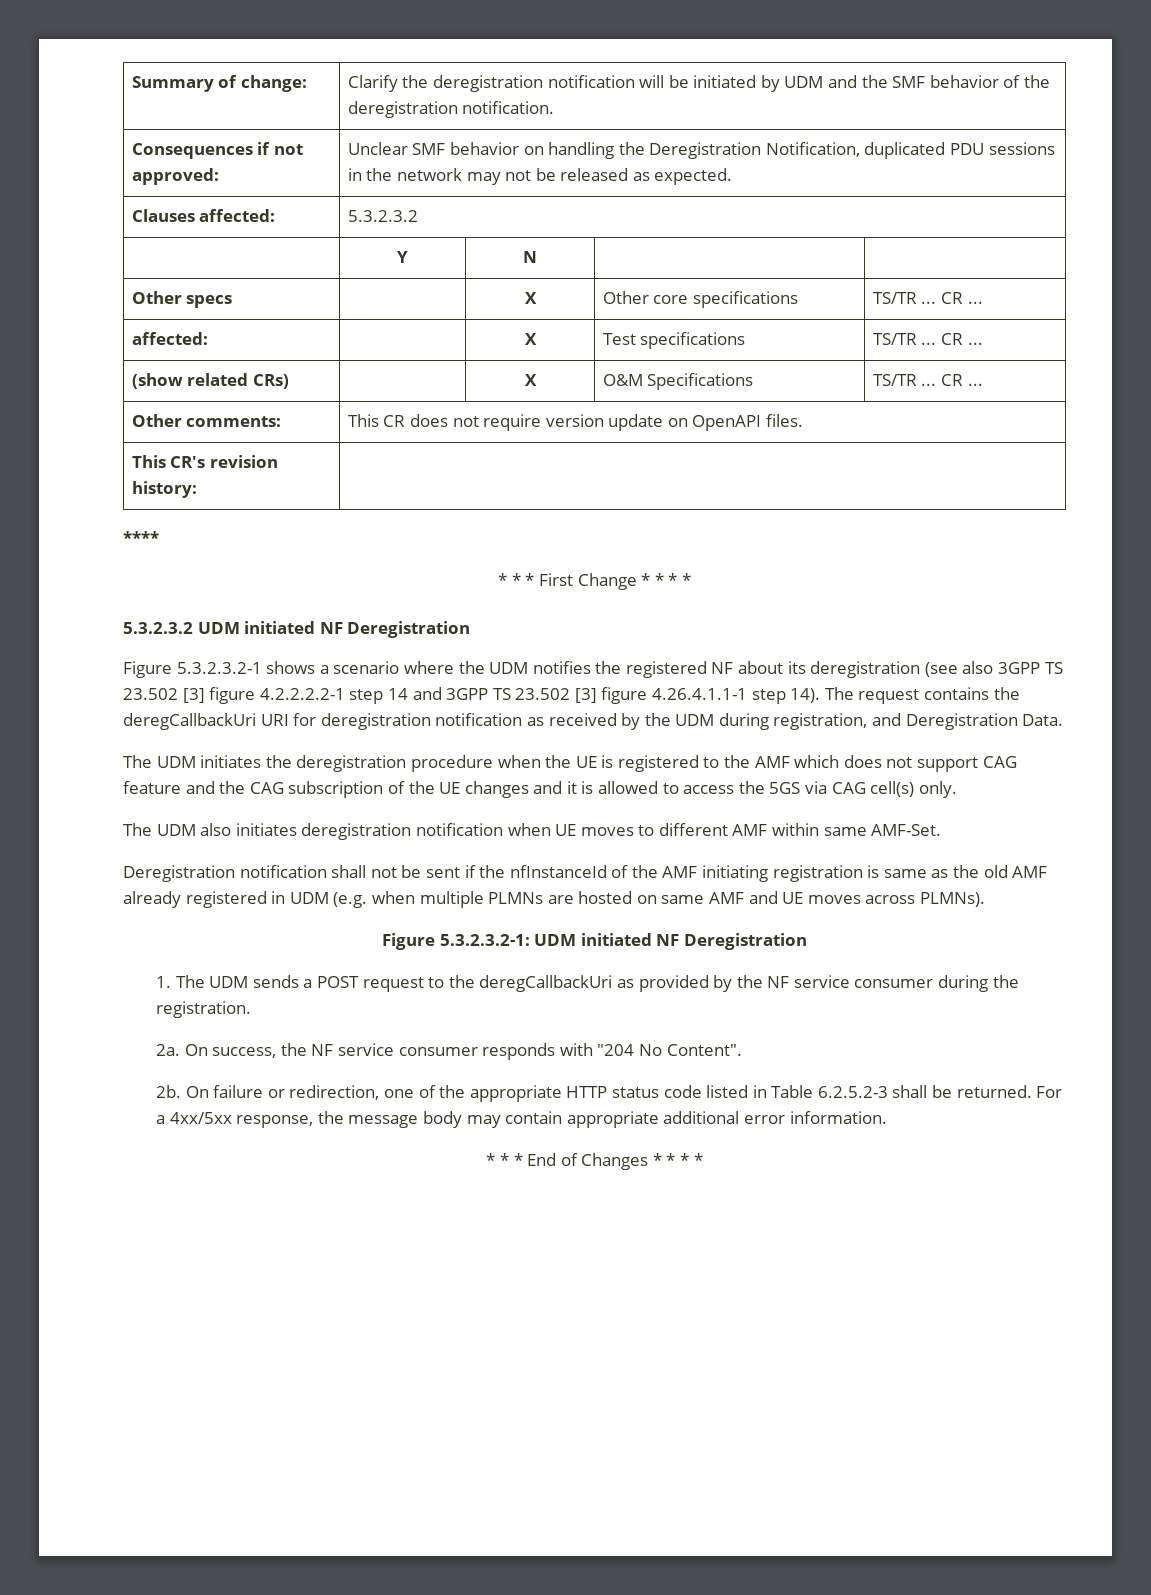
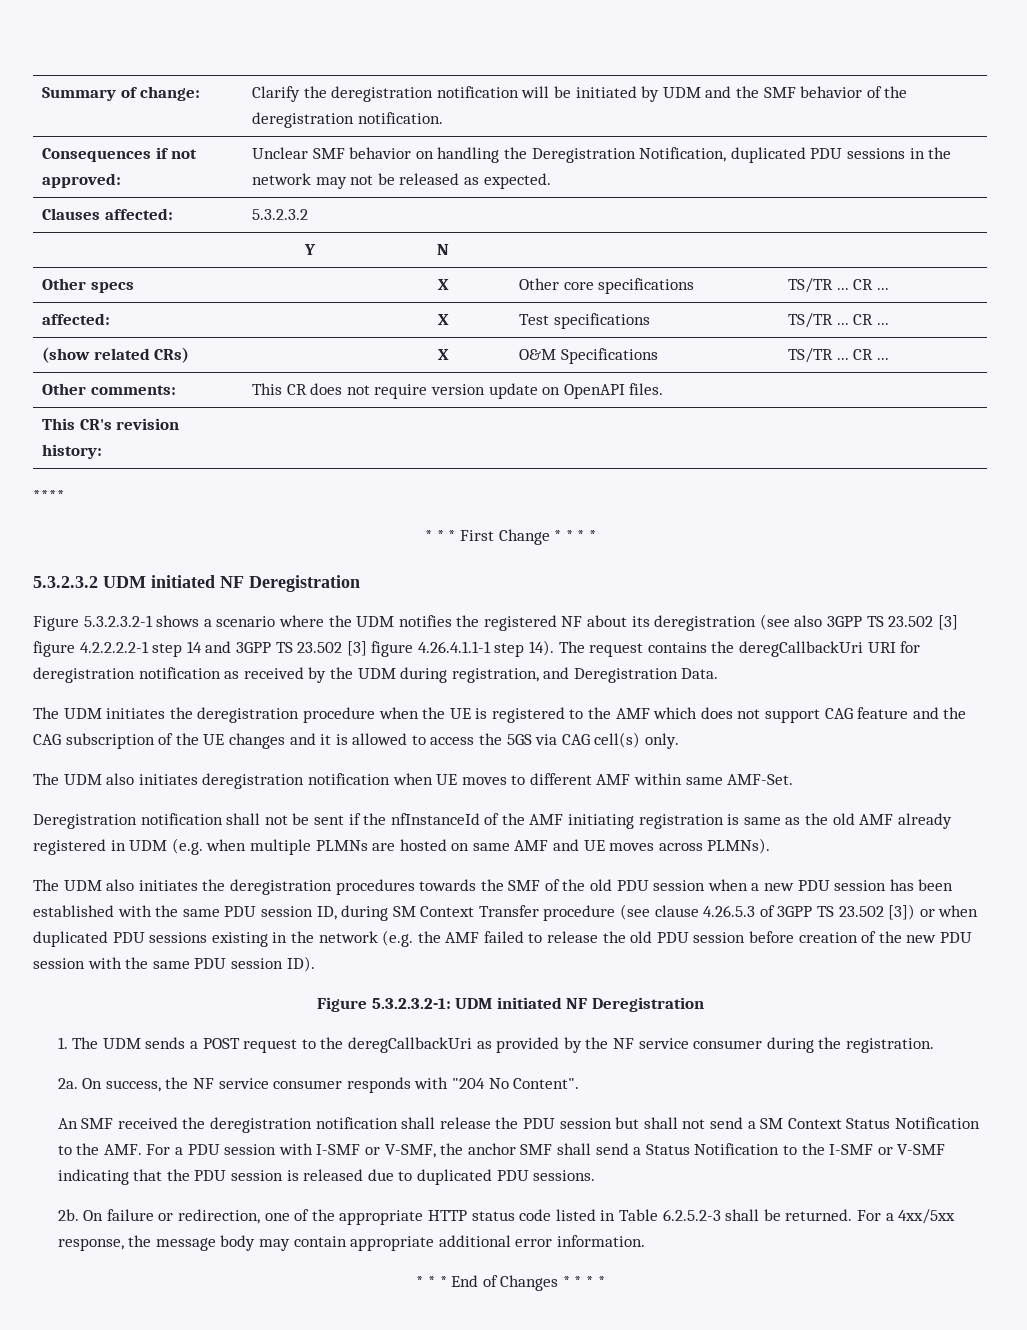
(986, 899) none -> [33,879,954,895] [33,904,979,921] [33,930,972,947] [33,956,315,972] // The UDM also initiates the deregistration procedures towards the SMF of the old PDU session when a new PDU session has been established with the same PDU session ID, during SM Context Transfer procedure (see clause 4.26.5.3 of 3GPP TS 23.502 [3]) or when duplicated PDU sessions existing in the network (e.g. the AMF failed to release the old PDU session before creation of the new PDU session with the same PDU session ID).
(742, 1050) none -> [57,1117,980,1133] [57,1143,946,1158] [57,1169,596,1185] // An SMF received the deregistration notification shall release the PDU session but shall not send a SM Context Status Notification to the AMF. For a PDU session with I-SMF or V-SMF, the anchor SMF shall send a Status Notification to the I-SMF or V-SMF indicating that the PDU session is released due to duplicated PDU sessions.

